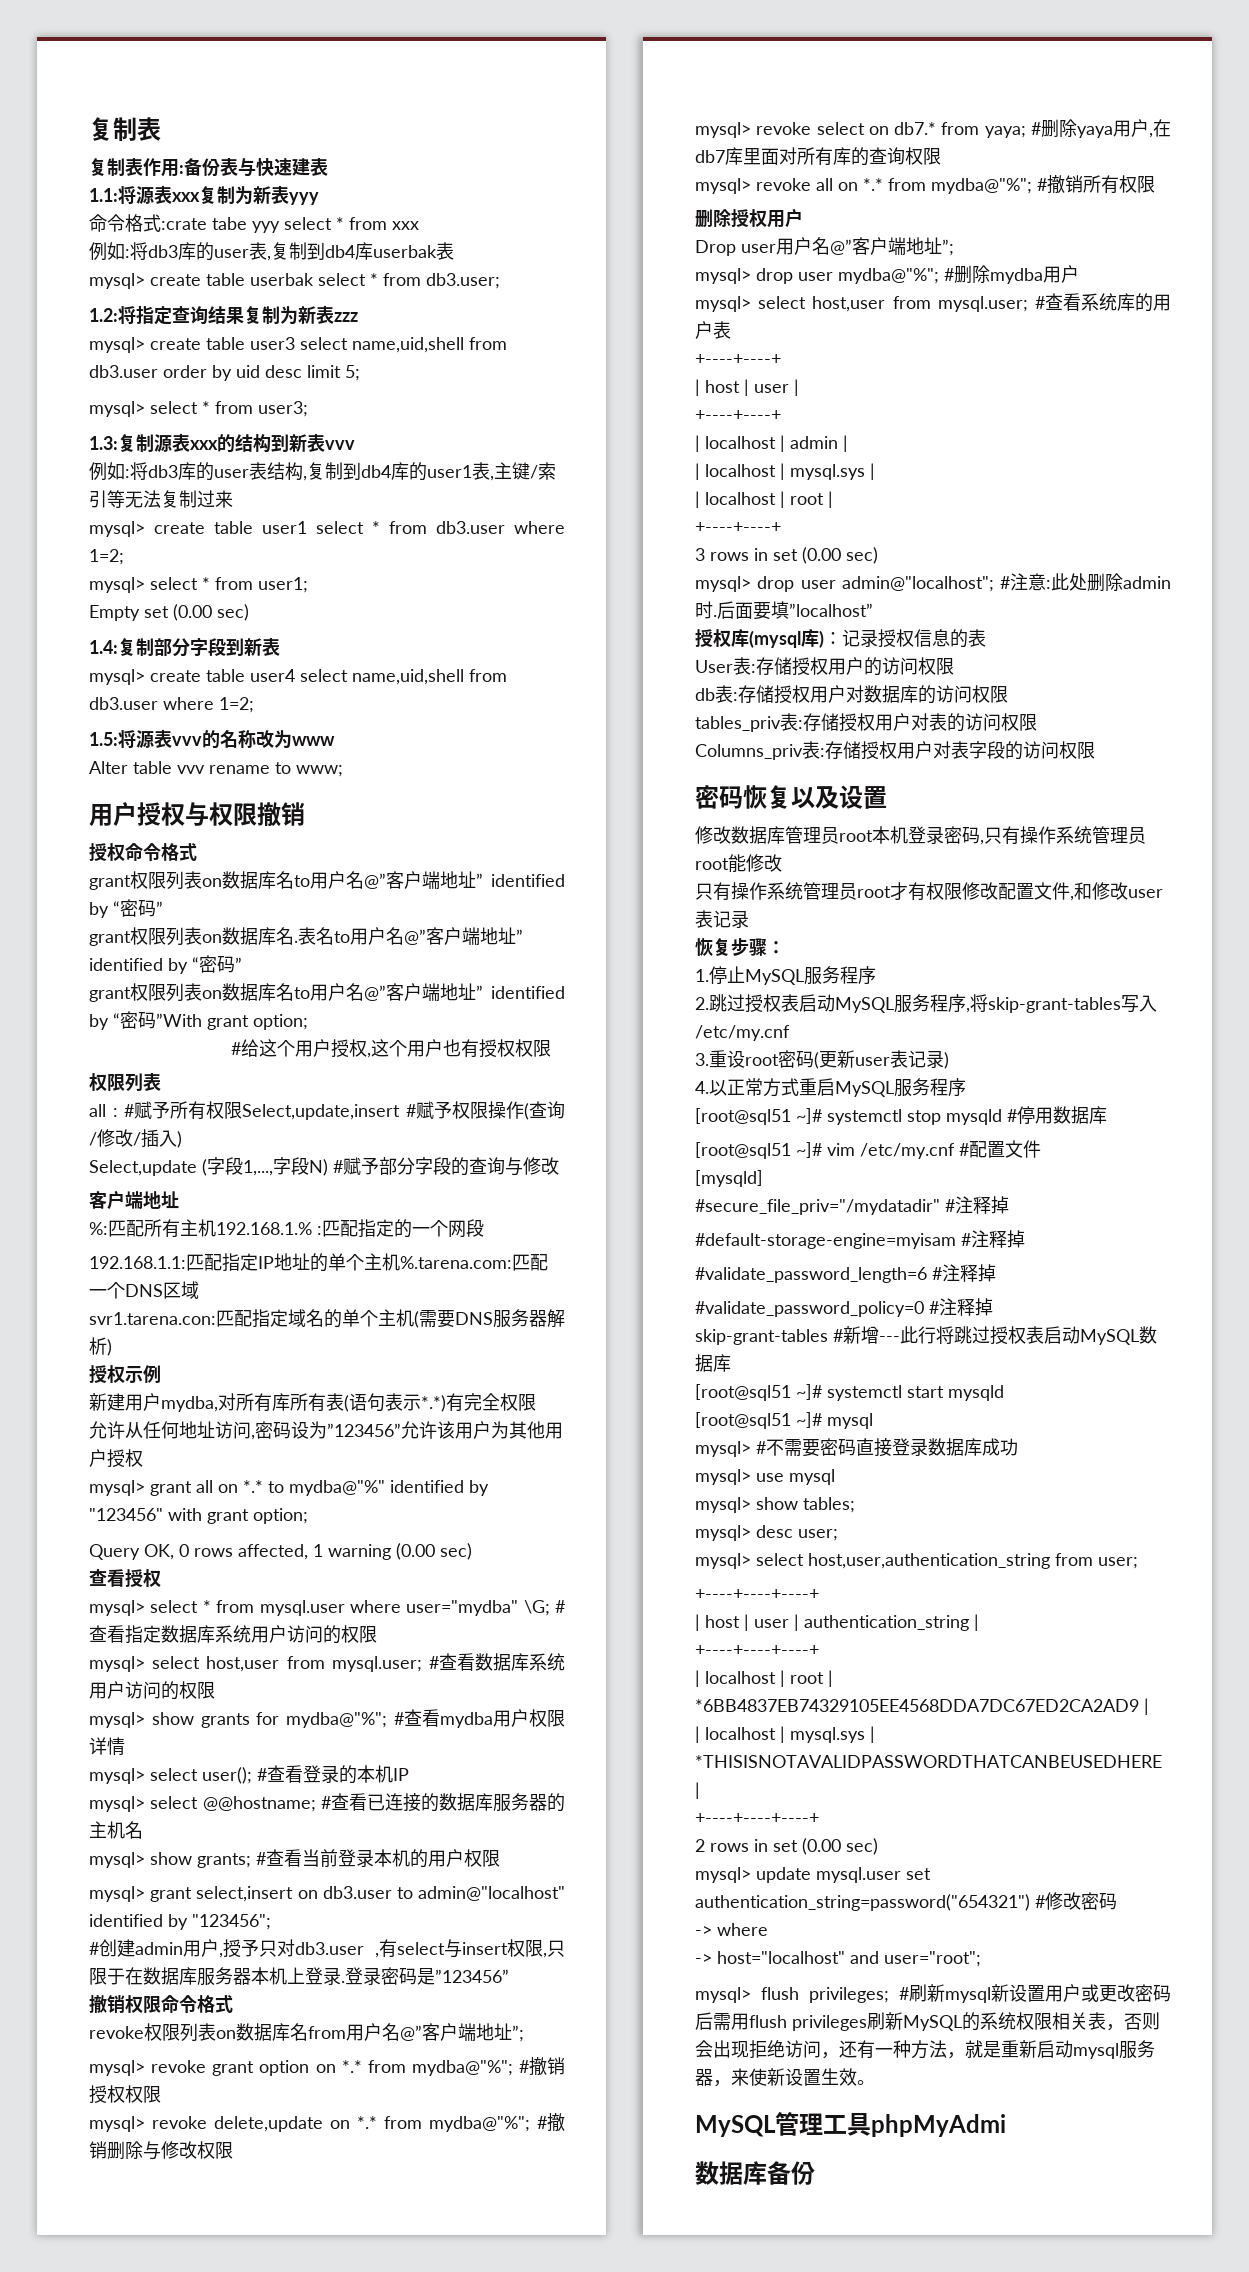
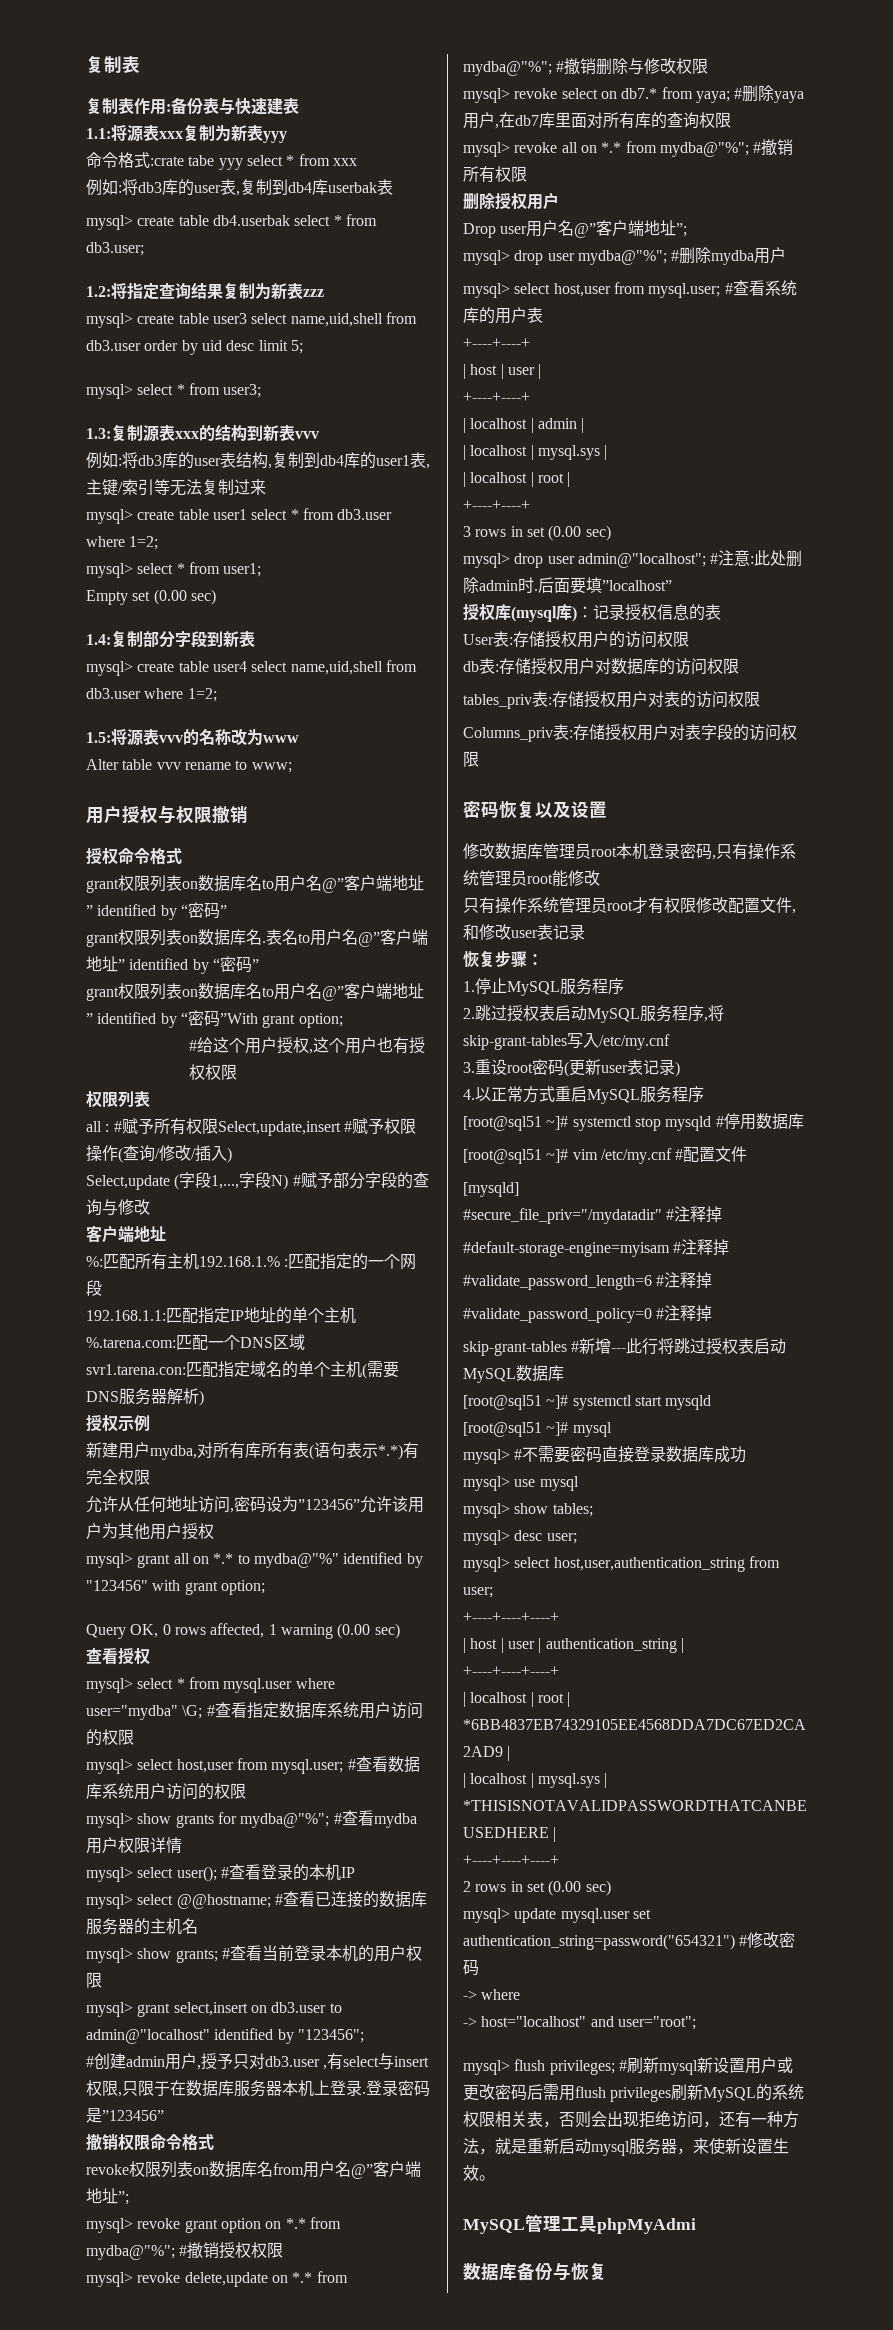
[250,273,314,286] userbak -> [212,215,290,226] db4.userbak
(815, 2173) none -> [553,2262,607,2281] 与恢复

